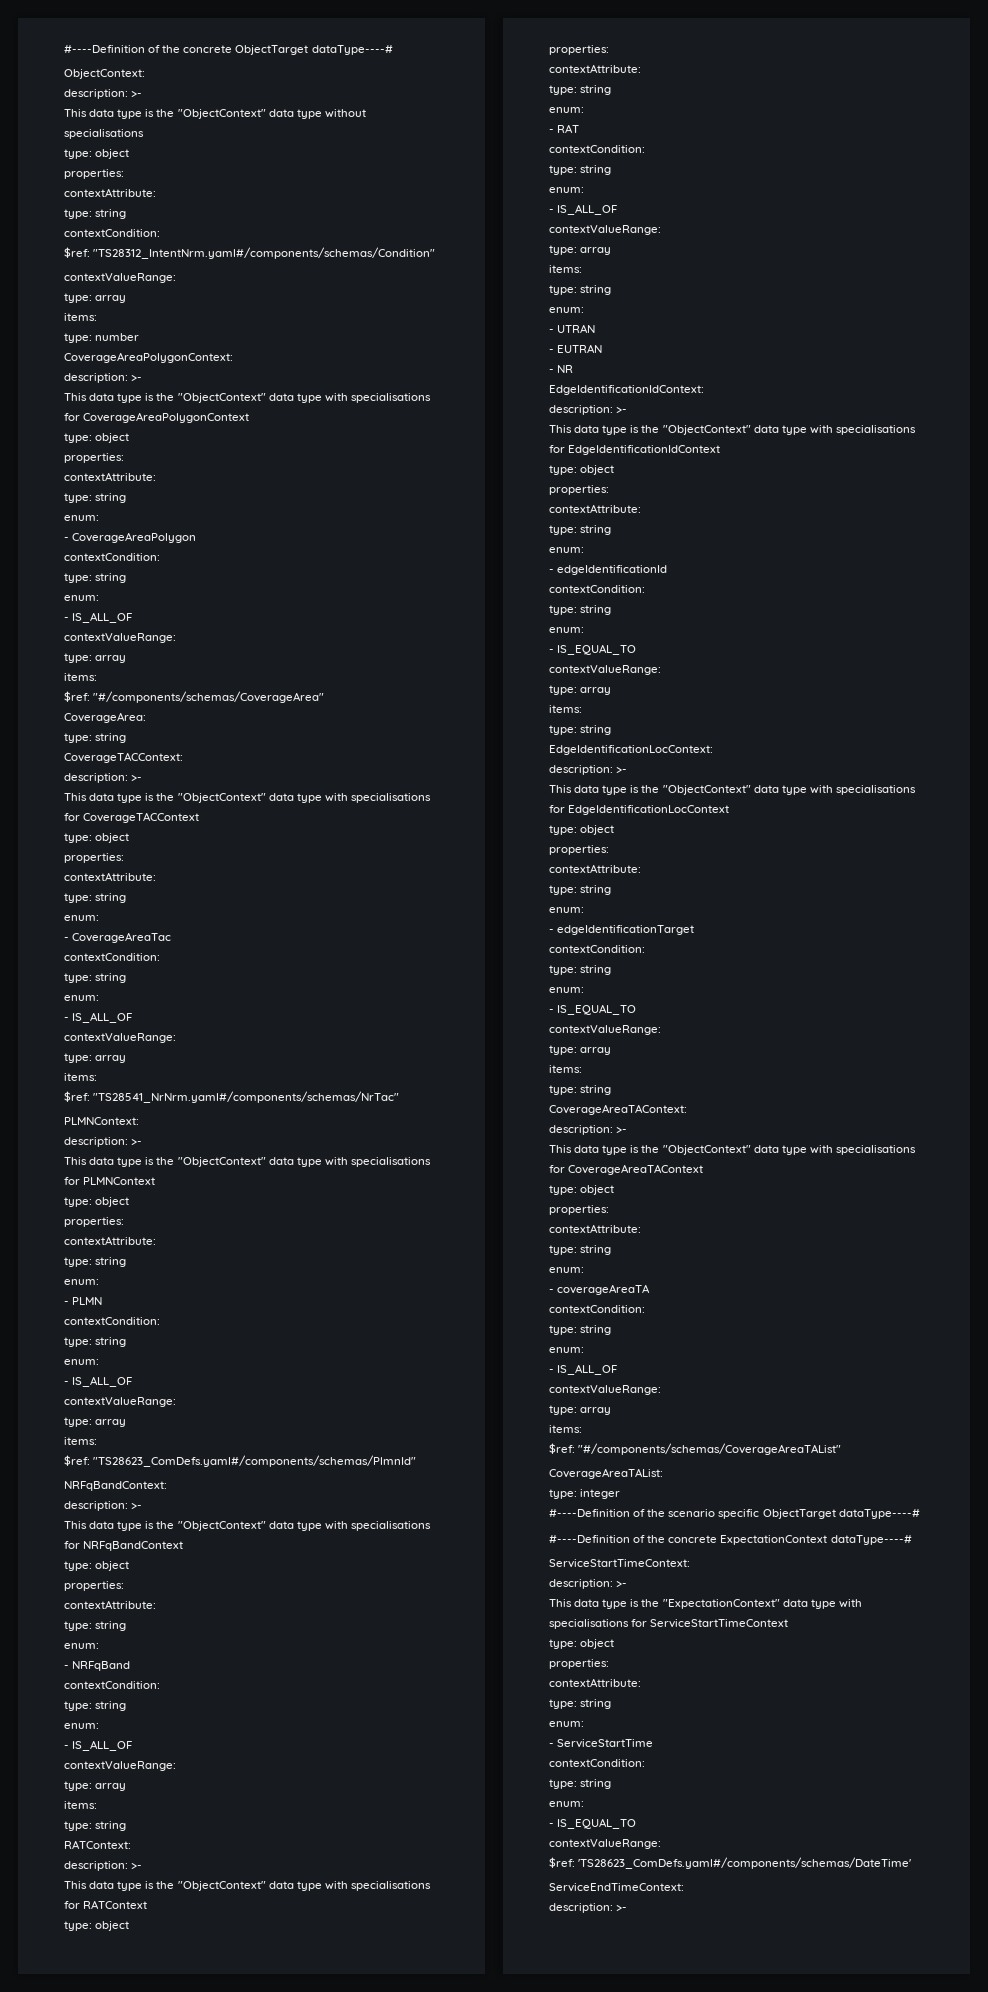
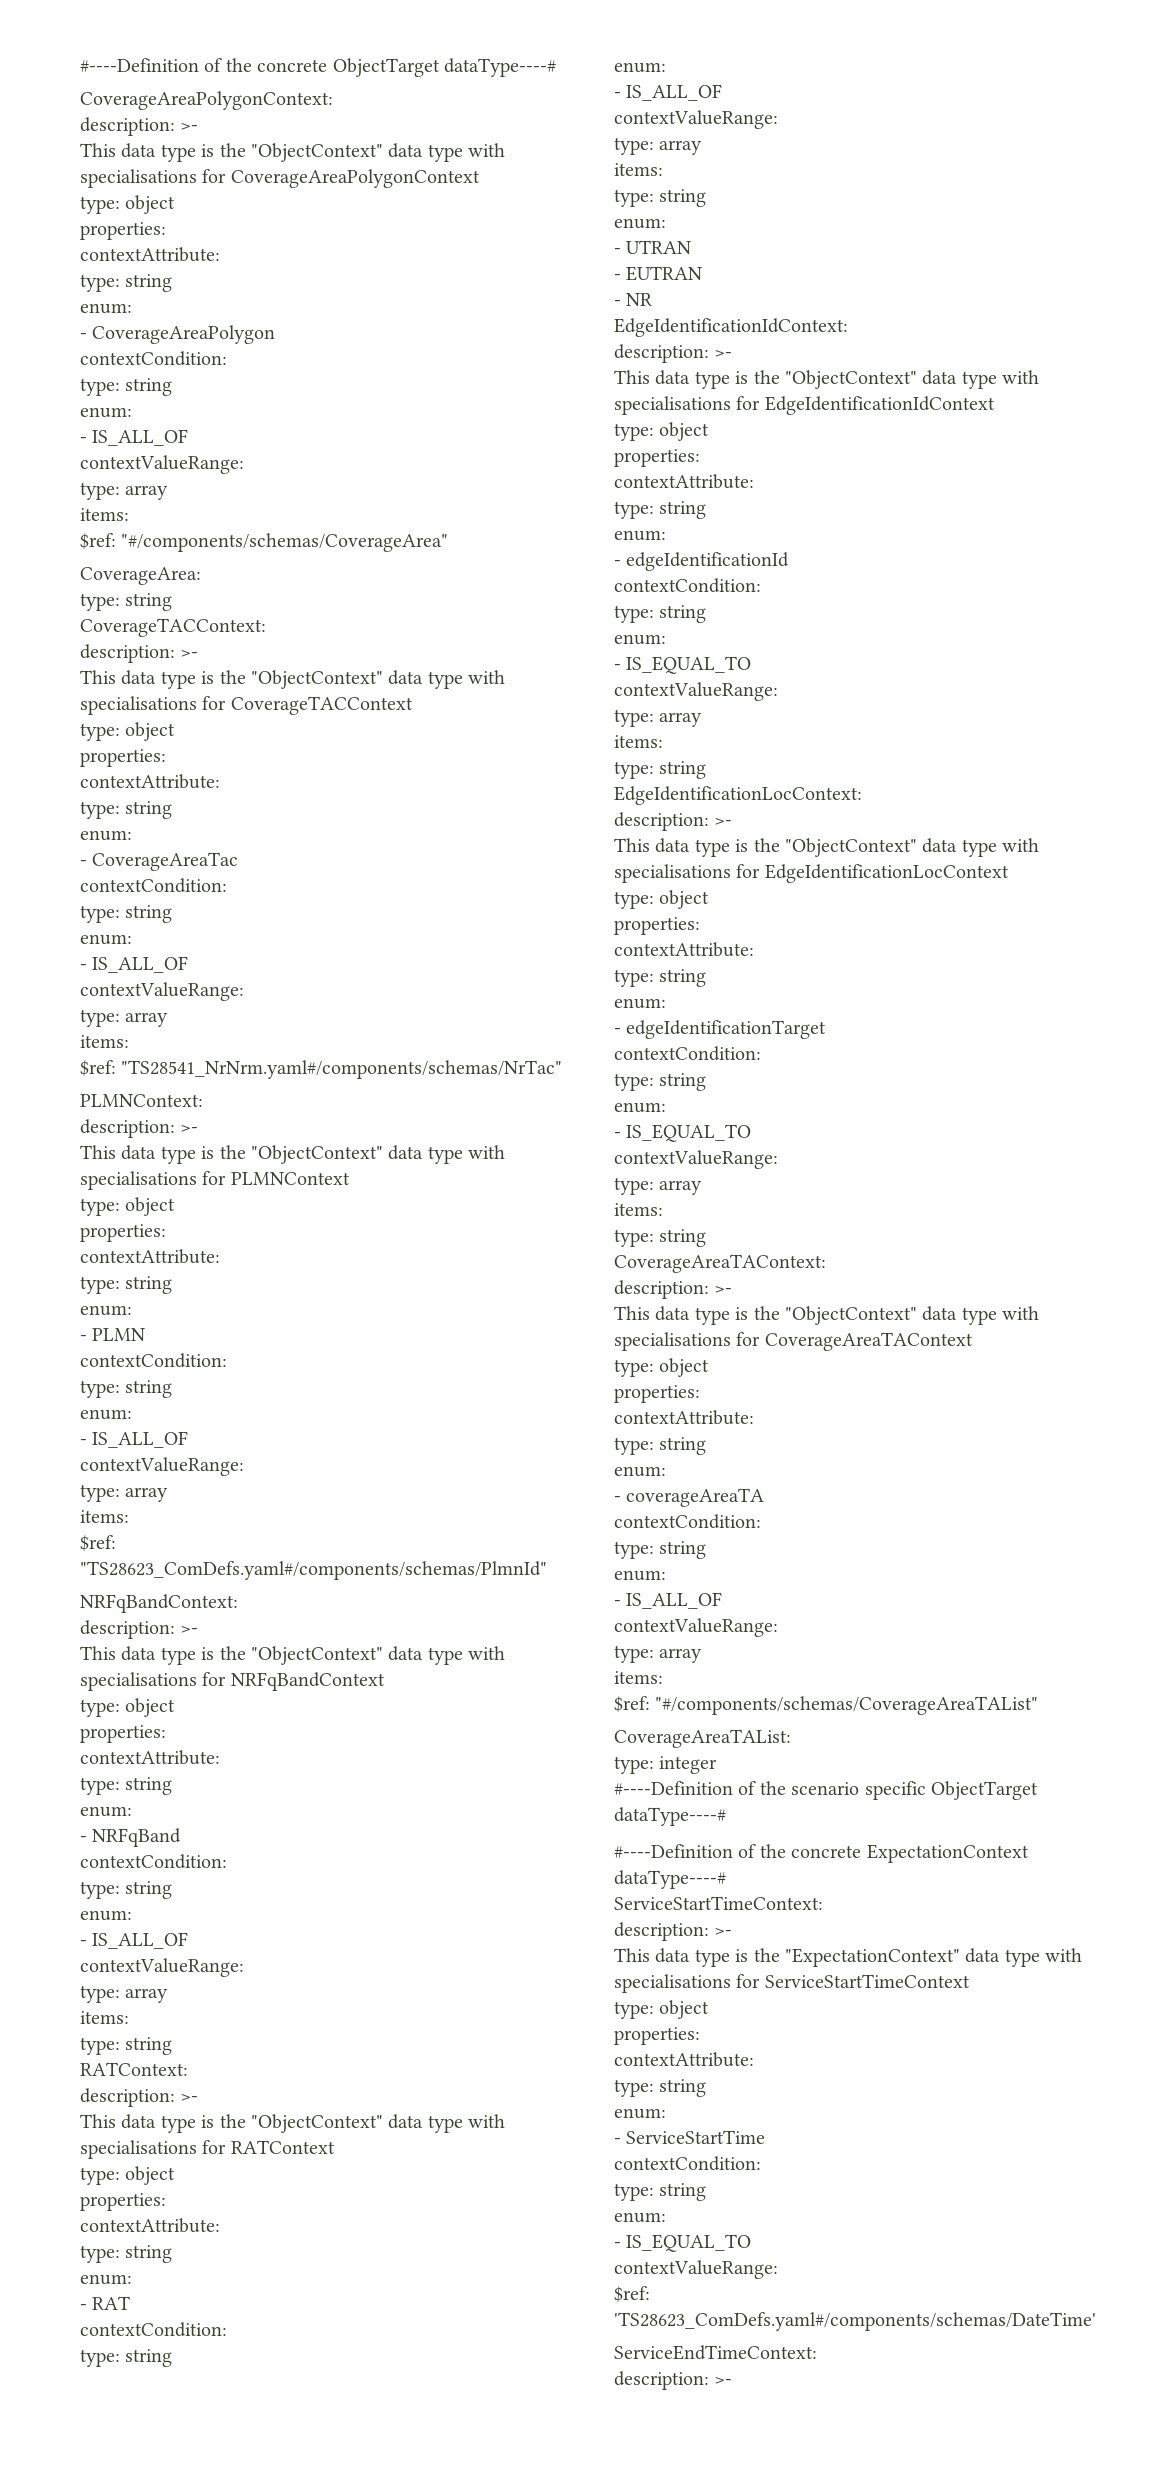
[64,69,145,79] [64,89,143,99] [64,109,366,119] [64,129,144,139] [64,149,130,159] [64,169,124,179] [64,188,156,197] [64,209,127,219] [64,229,160,237] [64,247,436,259] [64,273,176,283] [64,293,127,303] [64,313,97,321] [64,333,140,343] // ObjectContext: // description: >- // This data type is the "ObjectContext" data type without specialisations // type: object // properties: // contextAttribute: // type: string // contextCondition: // $ref: "TS28312_IntentNrm.yaml#/components/schemas/Condition" // contextValueRange: // type: array // items: // type: number -> (556, 67) none

